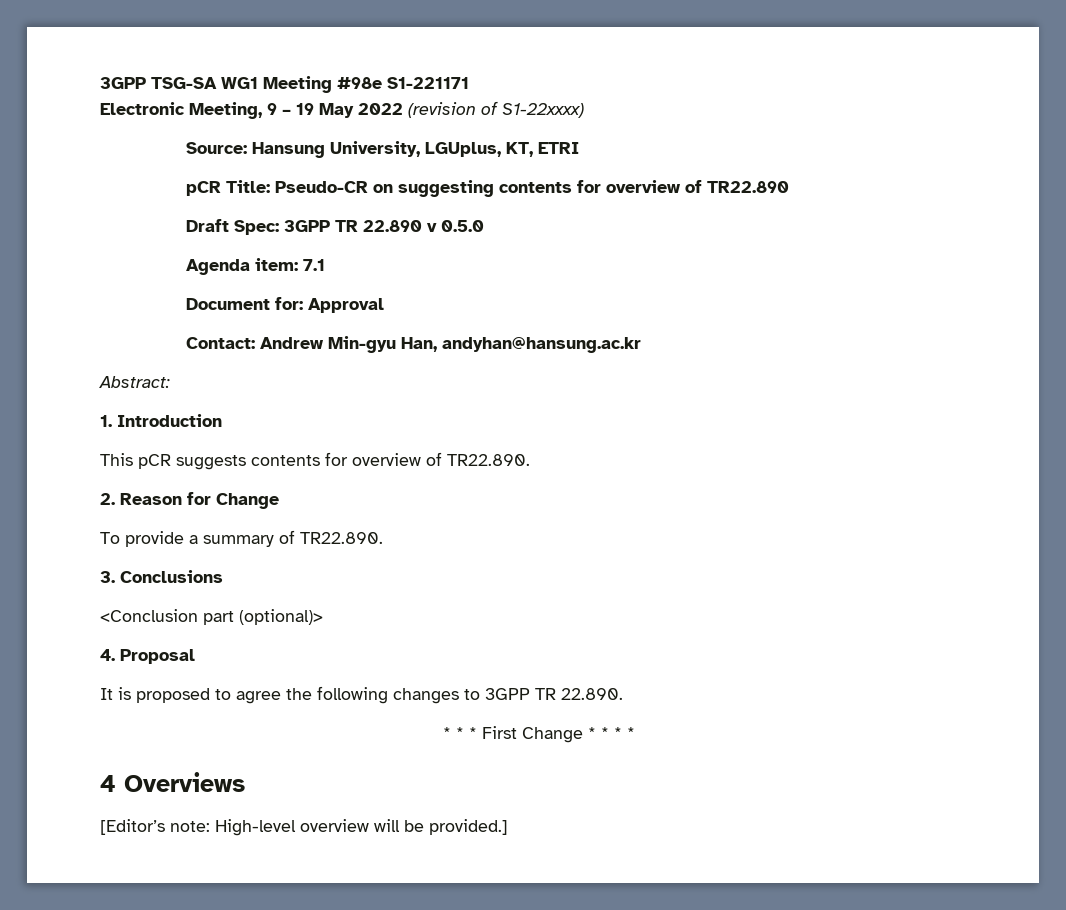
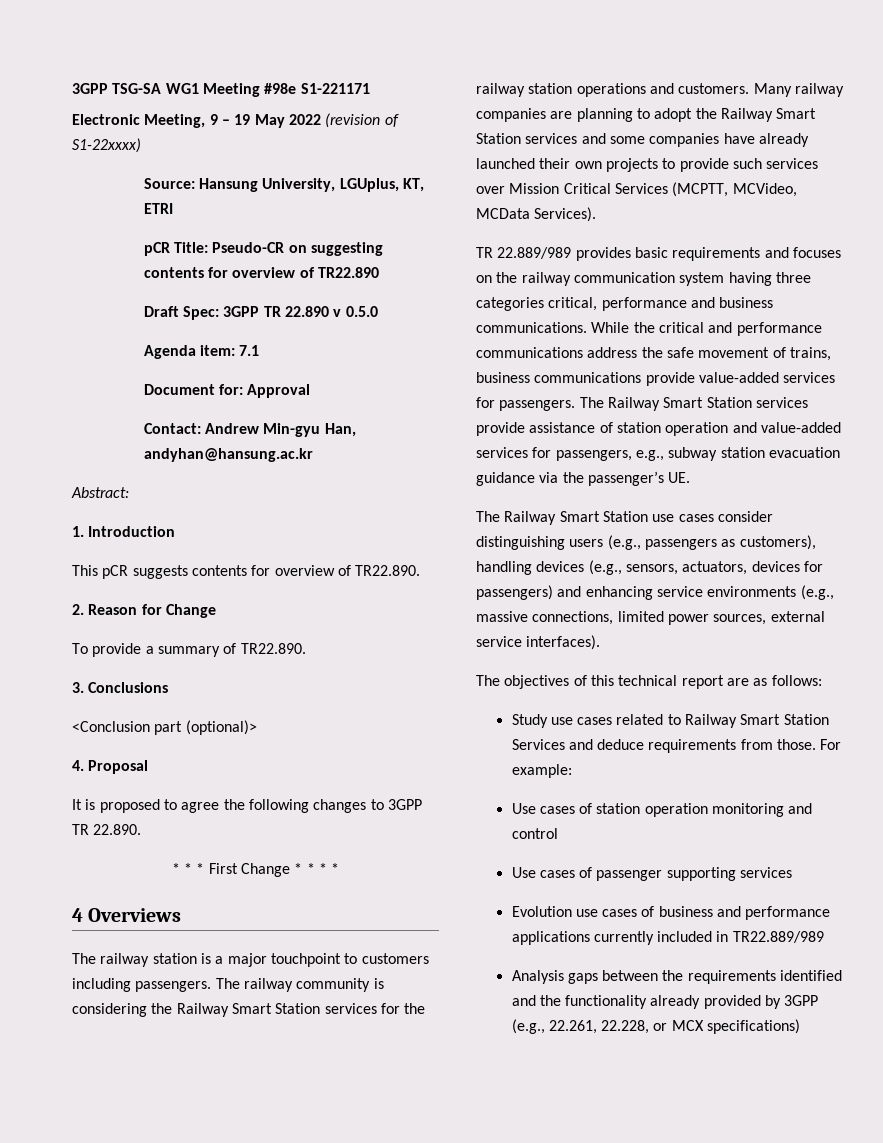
[100,819,508,836] [Editor’s note: High-level overview will be provided.] -> [72,953,429,967] [72,978,384,992] [72,1003,426,1017] [476,83,844,97] [476,108,817,122] [476,133,809,147] [476,158,819,172] [476,182,797,197] [476,207,597,222] [476,247,841,261] [476,272,811,286] [476,297,774,311] [476,322,822,336] [476,347,831,361] [476,372,836,386] [476,397,808,411] [476,422,841,436] [476,447,840,461] [476,471,691,486] [476,511,773,525] [476,535,816,550] [476,560,823,575] [476,585,834,600] [476,611,825,625] [476,635,601,650] [476,675,822,689] [511,714,829,728] [511,739,842,753] [511,764,572,778] [511,803,813,817] [511,828,558,839] [511,867,793,881] [511,906,831,920] [511,931,824,945] [511,970,843,984] [511,995,819,1009] [511,1019,801,1034] The railway station is a major touchpoint to customers including passengers. The railway community is considering the Railway Smart Station services for the railway station operations and customers. Many railway companies are planning to adopt the Railway Smart Station services and some companies have already launched their own projects to provide such services over Mission Critical Services (MCPTT, MCVideo, MCData Services). // TR 22.889/989 provides basic requirements and focuses on the railway communication system having three categories critical, performance and business communications. While the critical and performance communications address the safe movement of trains, business communications provide value-added services for passengers. The Railway Smart Station services provide assistance of station operation and value-added services for passengers, e.g., subway station evacuation guidance via the passenger’s UE. // The Railway Smart Station use cases consider distinguishing users (e.g., passengers as customers), handling devices (e.g., sensors, actuators, devices for passengers) and enhancing service environments (e.g., massive connections, limited power sources, external service interfaces). // The objectives of this technical report are as follows: // Study use cases related to Railway Smart Station Services and deduce requirements from those. For example: // Use cases of station operation monitoring and control // Use cases of passenger supporting services // Evolution use cases of business and performance applications currently included in TR22.889/989 // Analysis gaps between the requirements identified and the functionality already provided by 3GPP (e.g., 22.261, 22.228, or MCX specifications)

